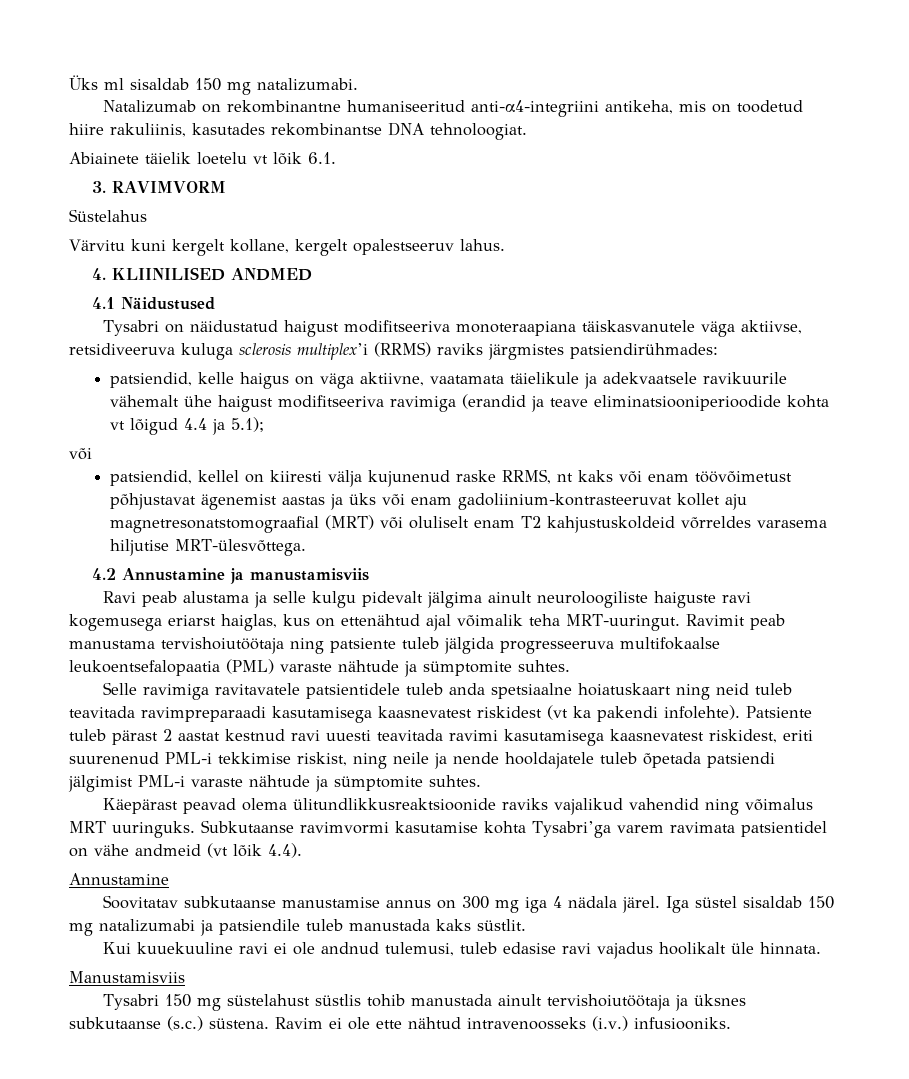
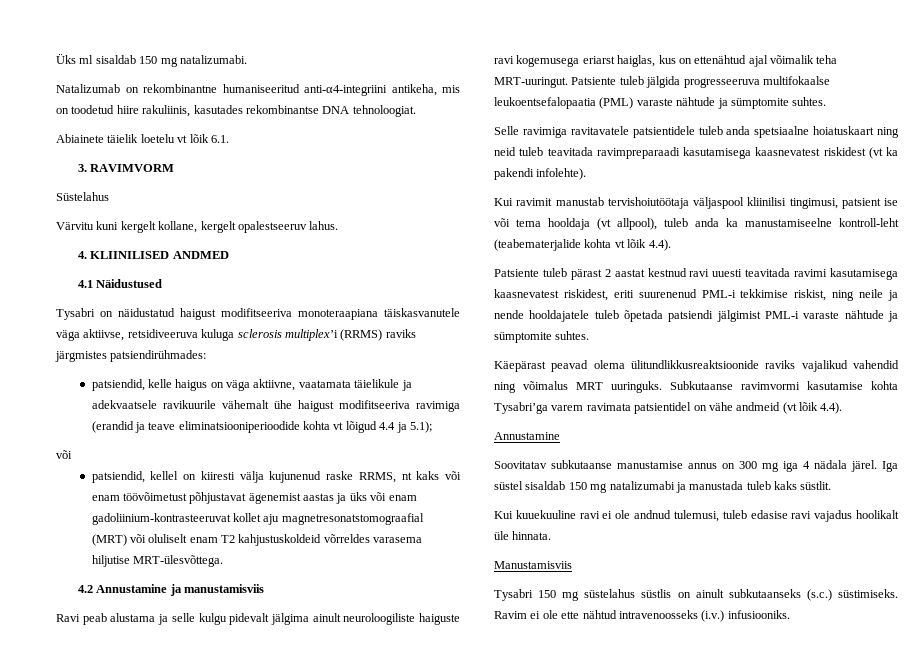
[686,614,785,630] [69,637,396,654] Ravimit peab manustama tervishoiutöötaja ning patsiente -> [571,77,617,85] Patsiente
(740, 712) none -> [494,197,898,209] [494,218,899,230] [494,239,671,251] // Kui ravimit manustab tervishoiutöötaja väljaspool kliinilisi tingimusi, patsient ise või tema hooldaja (vt allpool), tuleb anda ka manustamiseelne kontroll-leht (teabematerjalide kohta vt lõik 4.4). //
[219,919,430,935] patsiendile tuleb manustada -> [689,481,771,490] manustada tuleb
[227,994,747,1011] [69,1016,269,1031] süstelahust süstlis tohib manustada ainult tervishoiutöötaja ja üksnes subkutaanse (s.c.) süstena. -> [584,589,898,601] süstelahus süstlis on ainult subkutaanseks (s.c.) süstimiseks.

